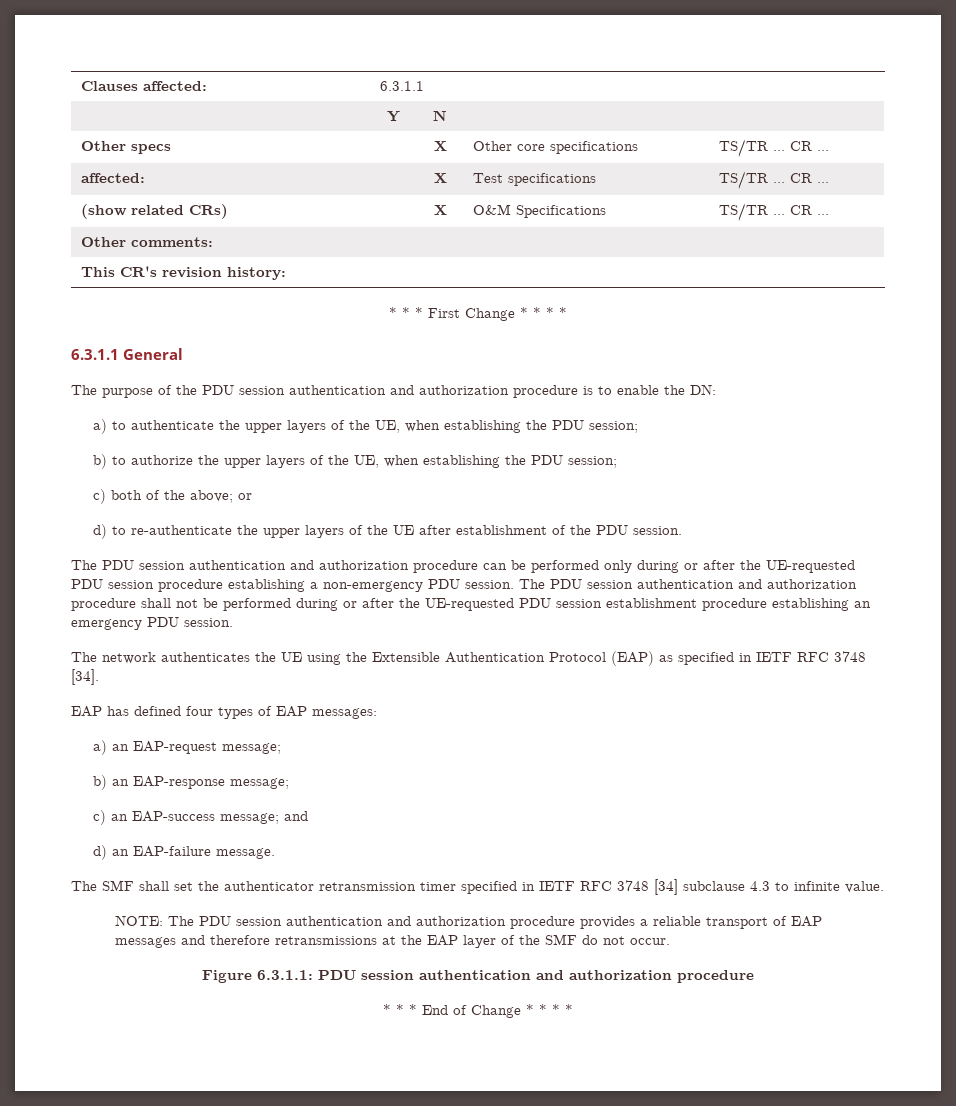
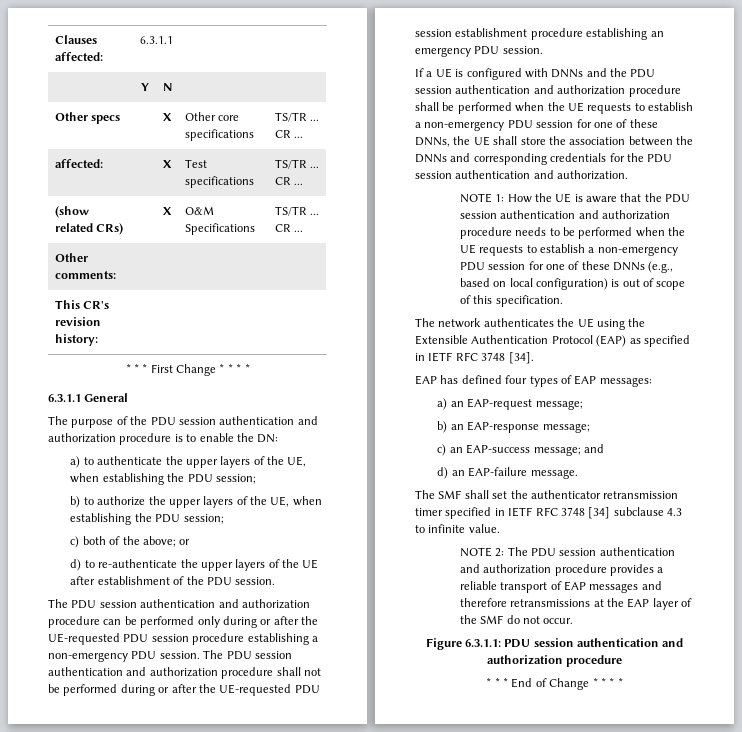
(233, 622) none -> [415,68,656,80] [415,85,681,97] [415,102,693,114] [415,119,658,131] [415,136,693,147] [415,153,673,165] [415,170,629,180] [459,193,691,203] [459,210,670,220] [459,227,686,239] [459,244,678,256] [459,261,674,273] [459,278,686,290] [459,295,563,307] // If a UE is configured with DNNs and the PDU session authentication and authorization procedure shall be performed when the UE requests to establish a non-emergency PDU session for one of these DNNs, the UE shall store the association between the DNNs and corresponding credentials for the PDU session authentication and authorization. // NOTE 1: How the UE is aware that the PDU session authentication and authorization procedure needs to be performed when the UE requests to establish a non-emergency PDU session for one of these DNNs (e.g., based on local configuration) is out of scope of this specification.
[114,915,163,926] NOTE: -> [459,547,505,557] NOTE 2:

